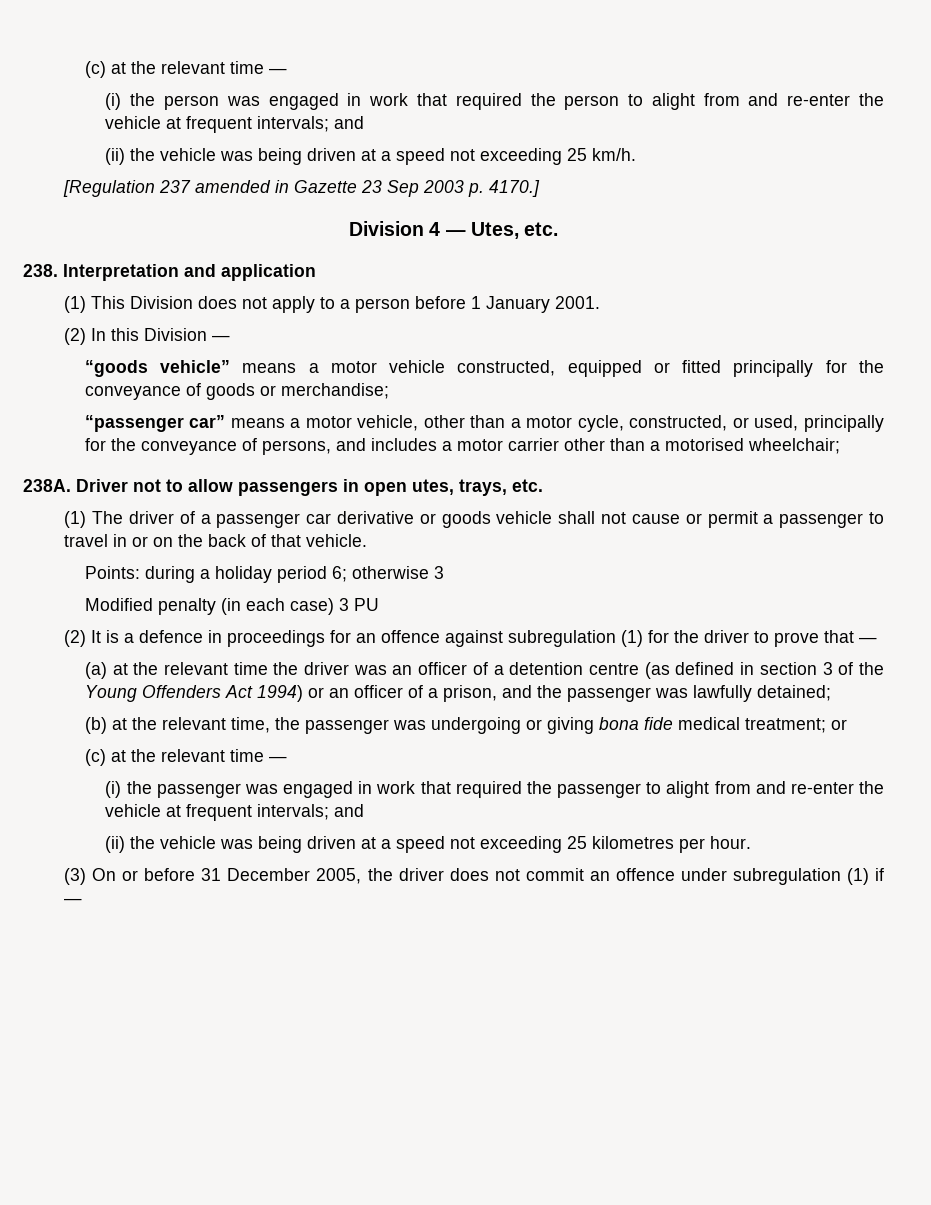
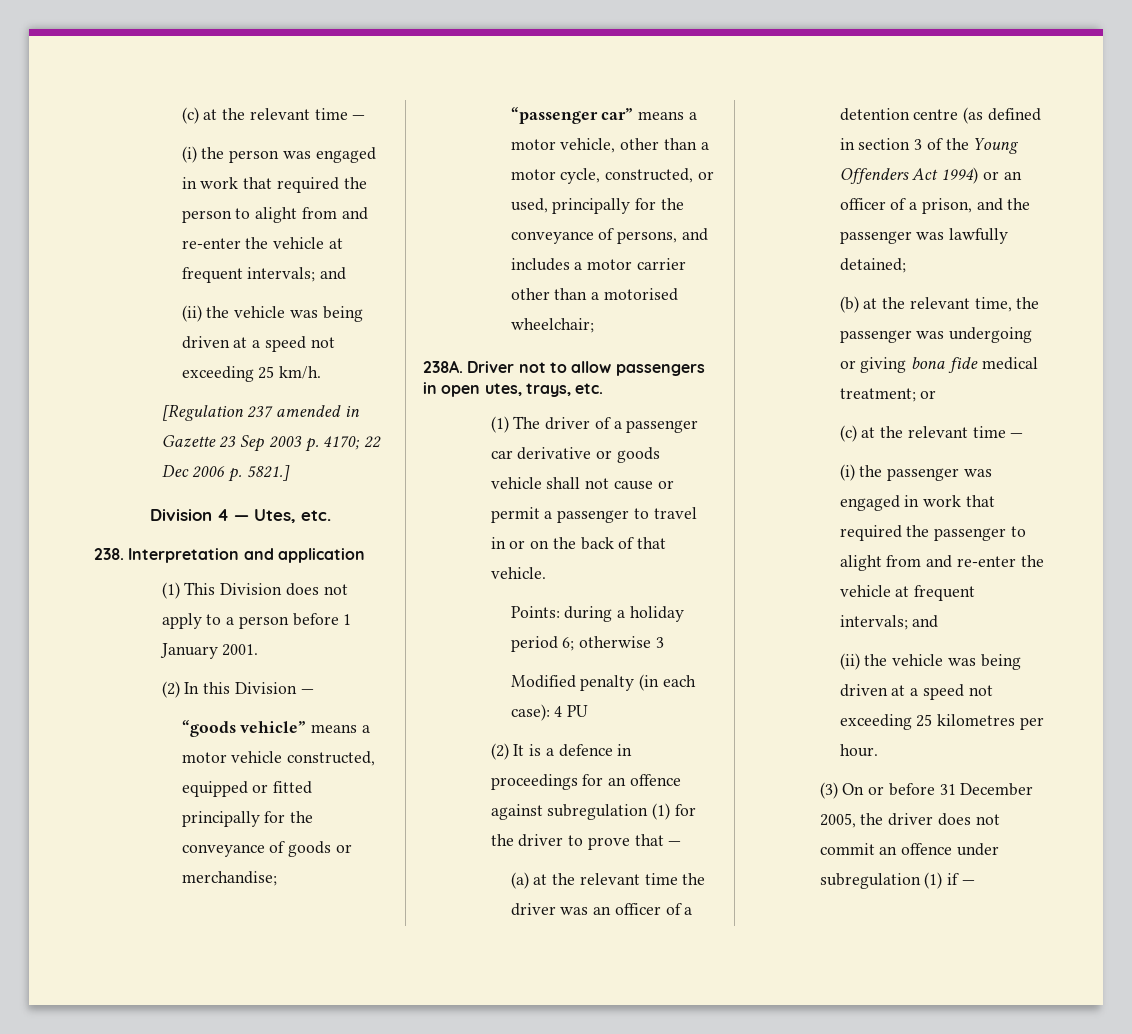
[489,180,541,197] 4170.] -> [323,436,382,450] [161,465,290,482] 4170; 22 Dec 2006 p. 5821.]
[289,598,349,615] case) 3 -> [510,704,563,721] case): 4

